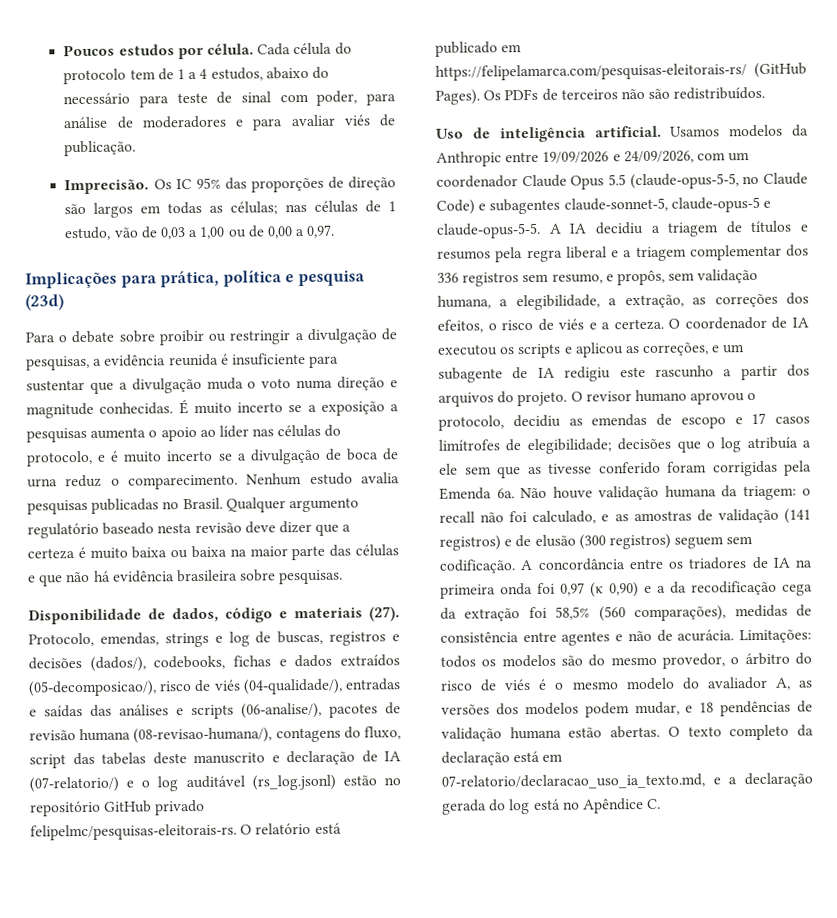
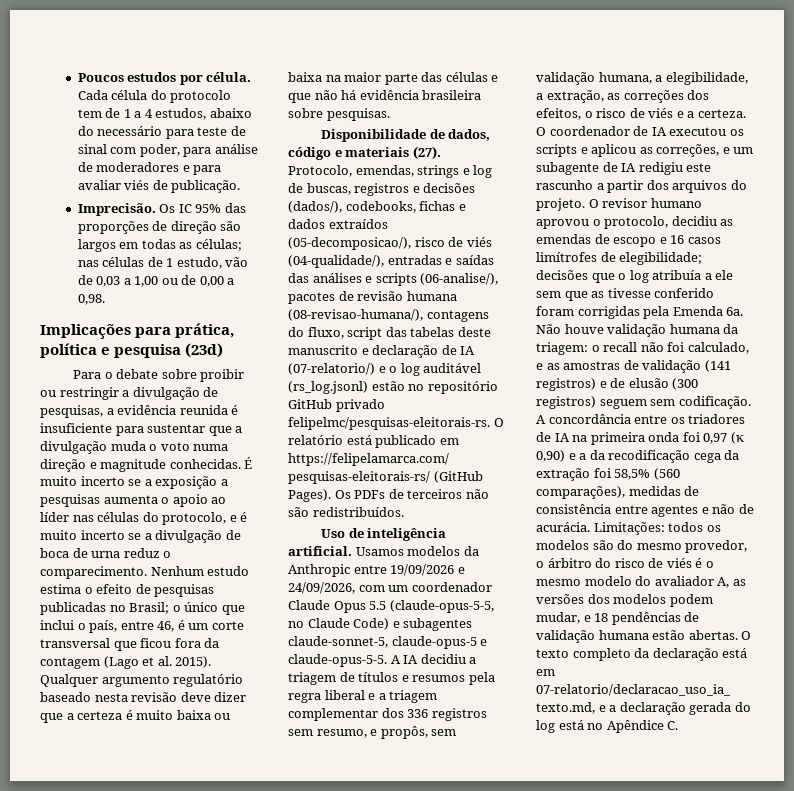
[306,224,336,238] 0,97. -> [77,294,105,305] 0,98.
[361,472,400,484] [27,497,223,515] avalia pesquisas publicadas no Brasil. -> [40,584,215,597] [40,602,245,615] [40,620,244,633] [40,638,220,651] [40,656,212,669] estima o efeito de pesquisas publicadas no Brasil; o único que inclui o país, entre 46, é um corte transversal que ficou fora da contagem (Lago et al. 2015).
[751,412,767,425] 17 -> [670,235,685,244] 16

